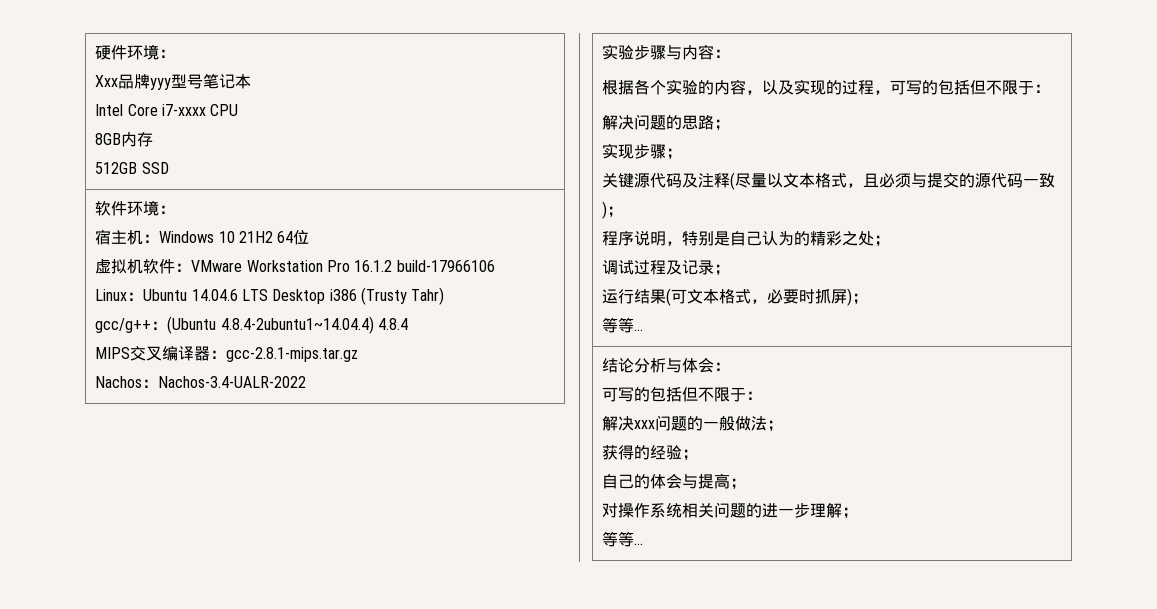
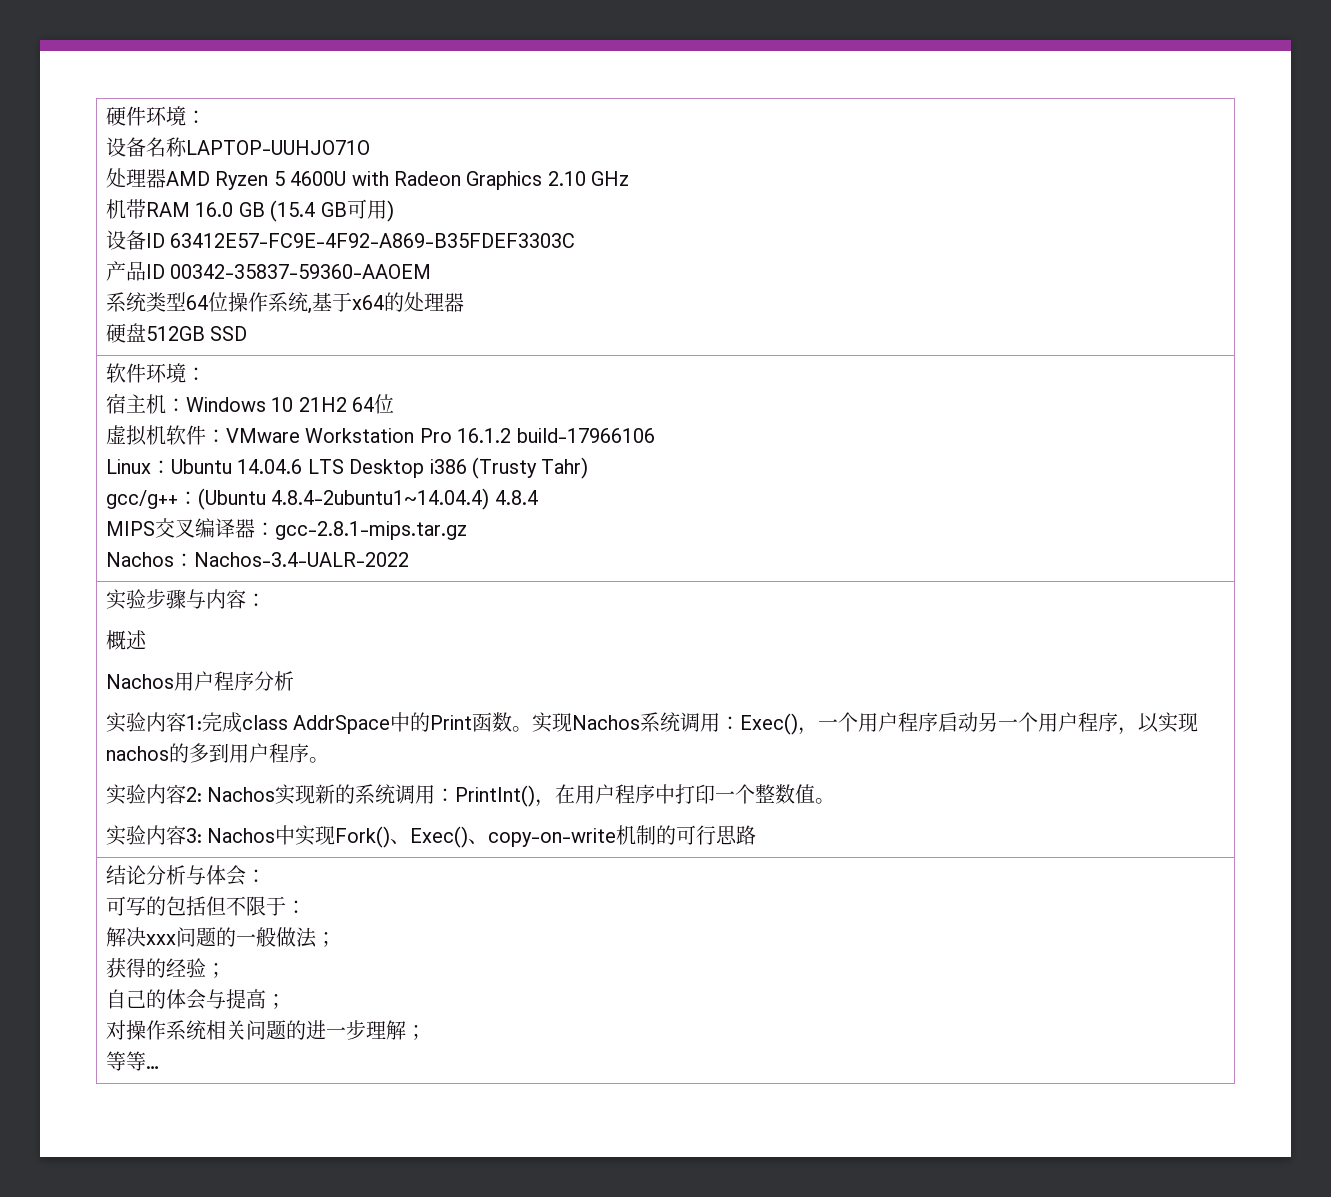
[95,73,252,90] [95,104,239,116] [95,132,154,147] Xxx品牌yyy型号笔记本 // Intel Core i7-xxxx CPU // 8GB内存 // -> [106,137,371,157] [106,168,630,190] [106,199,394,222] [106,230,576,250] [106,261,432,281] [106,292,465,314] [106,323,147,343] 设备名称LAPTOP-UUHJO71O // 处理器AMD Ryzen 5 4600U with Radeon Graphics 2.10 GHz // 机带RAM 16.0 GB (15.4 GB可用) // 设备ID 63412E57-FC9E-4F92-A869-B35FDEF3303C // 产品ID 00342-35837-59360-AAOEM // 系统类型64位操作系统,基于x64的处理器 // 硬盘
[602,79,1051,95] [602,114,731,131] [602,143,683,160] [602,172,1056,190] [602,201,624,219] [602,230,891,247] [602,260,731,276] [602,288,869,306] [602,317,644,333] 根据各个实验的内容，以及实现的过程，可写的包括但不限于： // 解决问题的思路； // 实现步骤； // 关键源代码及注释(尽量以文本格式，且必须与提交的源代码一致)； // 程序说明，特别是自己认为的精彩之处； // 调试过程及记录； // 运行结果(可文本格式，必要时抓屏)； // 等等… -> [106,630,148,650] [106,671,295,691] [106,712,1199,735] [106,743,330,763] [106,784,836,807] [106,825,757,848] 概述 // Nachos用户程序分析 // 实验内容1:完成class AddrSpace中的Print函数。实现Nachos系统调用：Exec()，一个用户程序启动另一个用户程序，以实现nachos的多到用户程序。 // 实验内容2: Nachos实现新的系统调用：PrintInt()，在用户程序中打印一个整数值。 // 实验内容3: Nachos中实现Fork()、Exec()、copy-on-write机制的可行思路

